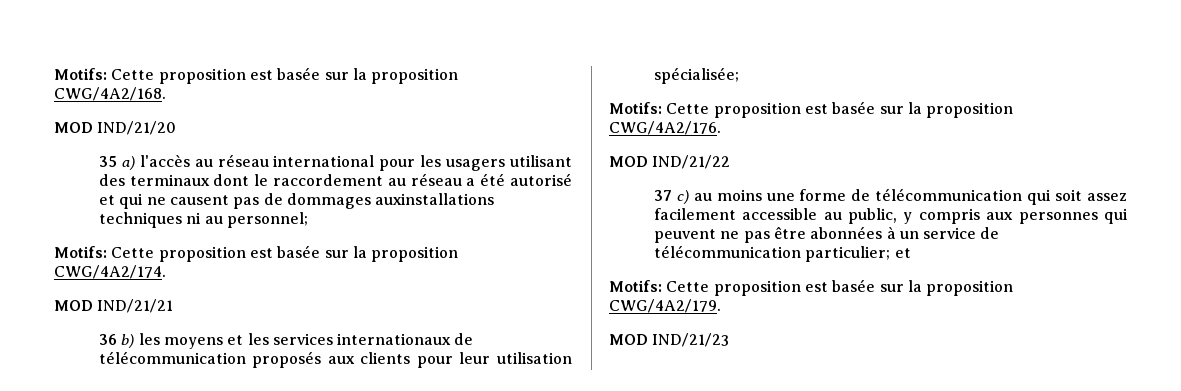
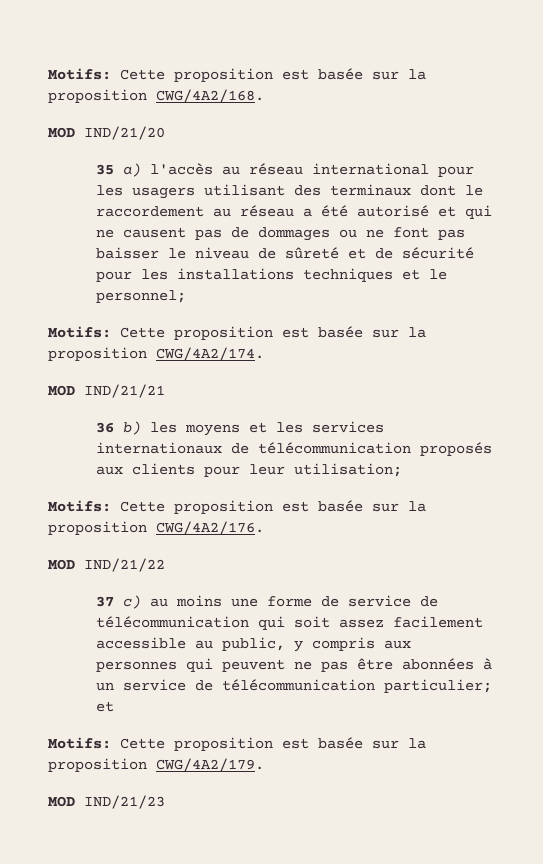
[375,193,495,205] [98,212,223,228] auxinstallations techniques ni au -> [338,227,465,240] [95,247,474,259] [95,268,447,282] ou ne font pas baisser le niveau de sûreté et de sécurité pour les installations techniques et le
[497,352,573,364] [653,67,739,84] utilisation spécialisée; -> [293,463,402,477] utilisation;
(871, 195) none -> [347,595,438,607] service de

